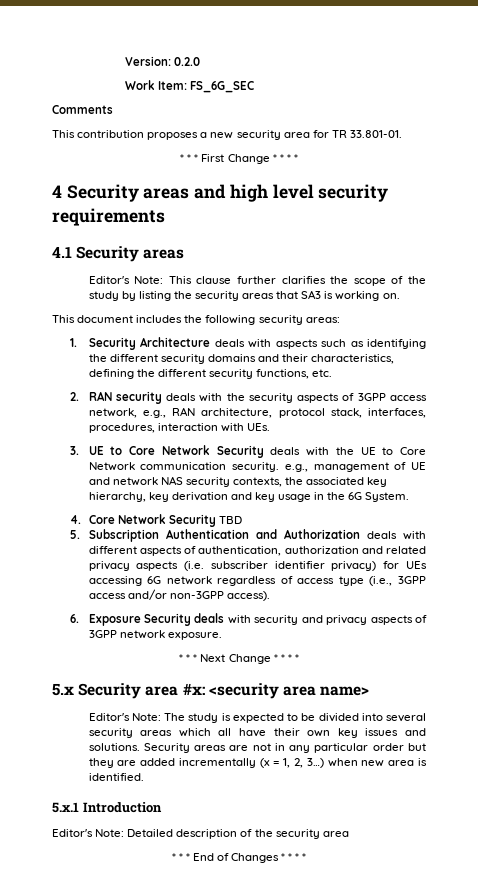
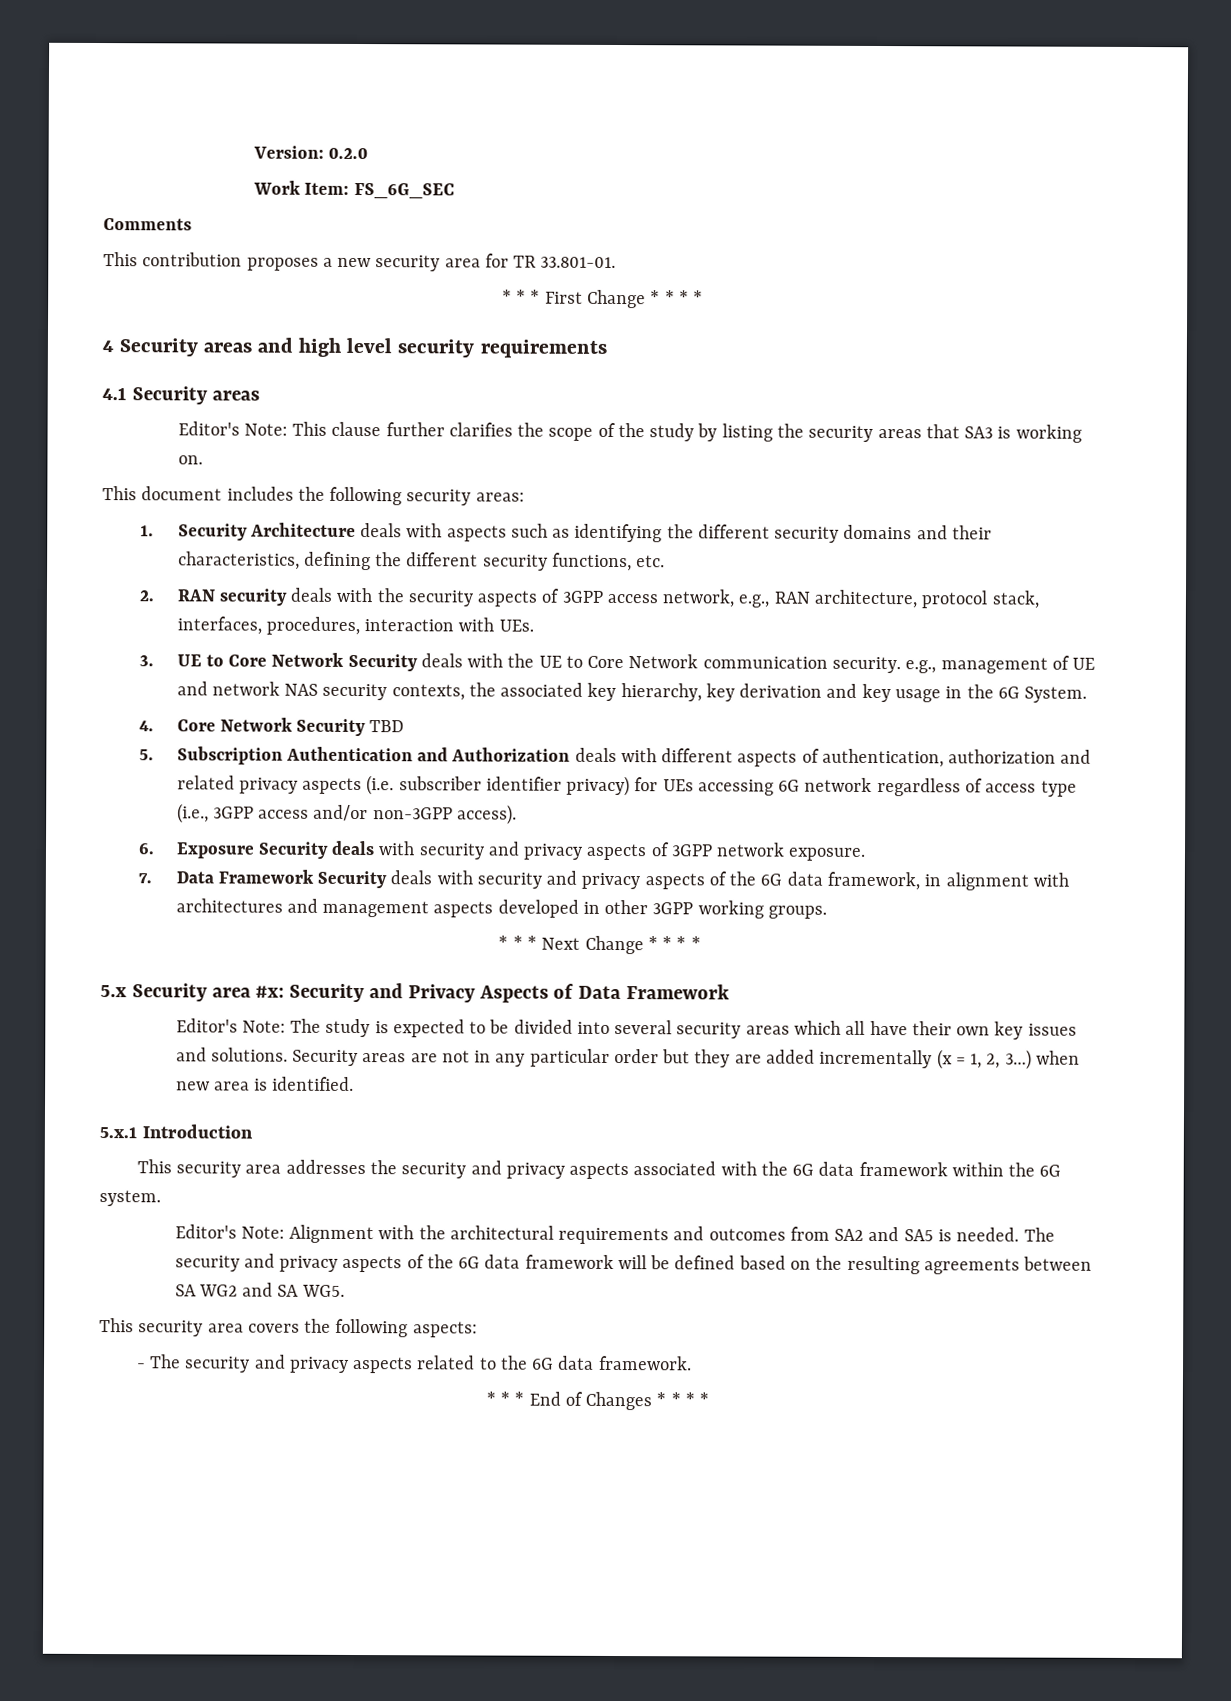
(222, 636) none -> [137,869,1069,891] [175,898,827,919] // 7. Data Framework Security deals with security and privacy aspects of the 6G data framework, in alignment with architectures and management aspects developed in other 3GPP working groups.
[208,683,370,699] <security area name> -> [289,983,731,1003] Security and Privacy Aspects of Data Framework
[52,829,349,839] Editor's Note: Detailed description of the security area -> [136,1159,1062,1180] [99,1190,161,1207] [174,1224,1055,1245] [174,1253,1093,1275] [174,1282,345,1297] [99,1318,478,1338] [136,1354,692,1374] This security area addresses the security and privacy aspects associated with the 6G data framework within the 6G system. // Editor's Note: Alignment with the architectural requirements and outcomes from SA2 and SA5 is needed. The security and privacy aspects of the 6G data framework will be defined based on the resulting agreements between SA WG2 and SA WG5. // This security area covers the following aspects: // - The security and privacy aspects related to the 6G data framework.

